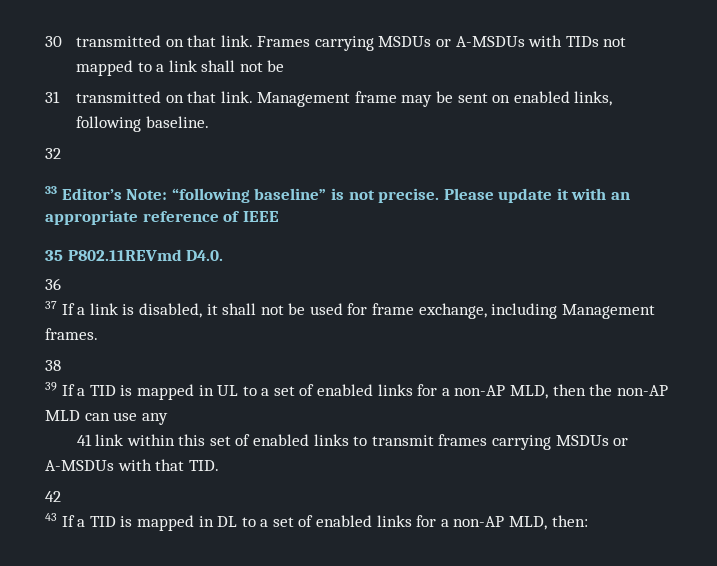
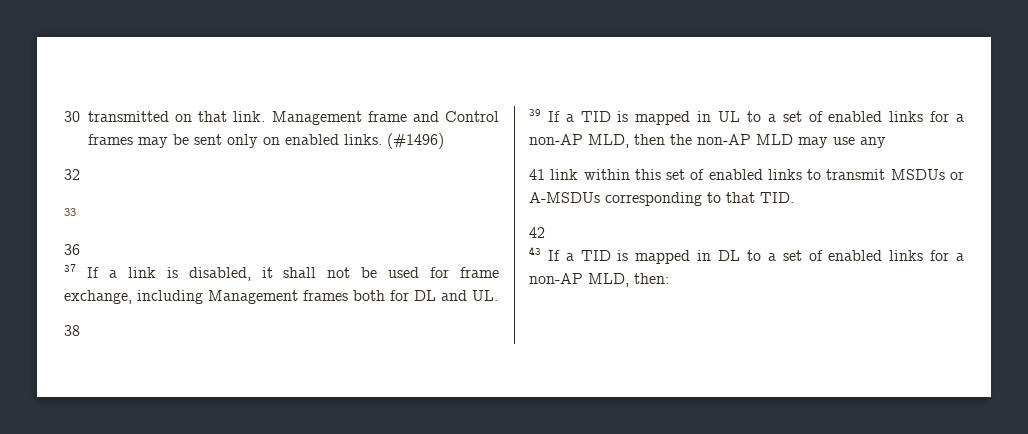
[257,35,627,51] [75,60,285,76] [45,91,253,103] Frames carrying MSDUs or A-MSDUs with TIDs not mapped to a link shall not be // 31 transmitted on that link. -> (266, 116) none
(397, 97) none -> [412,111,500,122] [88,134,133,145] and Control frames
(488, 98) none -> [227,134,258,148] only
[574,91,613,106] [75,116,209,132] links, following baseline. -> [344,133,444,149] links. (#1496)
[61,188,631,203] [45,210,279,225] [45,249,224,261] Editor’s Note: “following baseline” is not precise. Please update it with an appropriate reference of IEEE // 35 P802.11REVmd D4.0. -> (76, 212) none
[45,328,98,340] frames. -> [303,290,498,301] frames both for DL and UL.
[84,413,110,421] can -> [798,137,828,148] may
[438,434,629,450] [45,459,152,471] frames carrying MSDUs or A-MSDUs with -> [890,169,964,180] [529,192,721,206] MSDUs or A-MSDUs corresponding to

